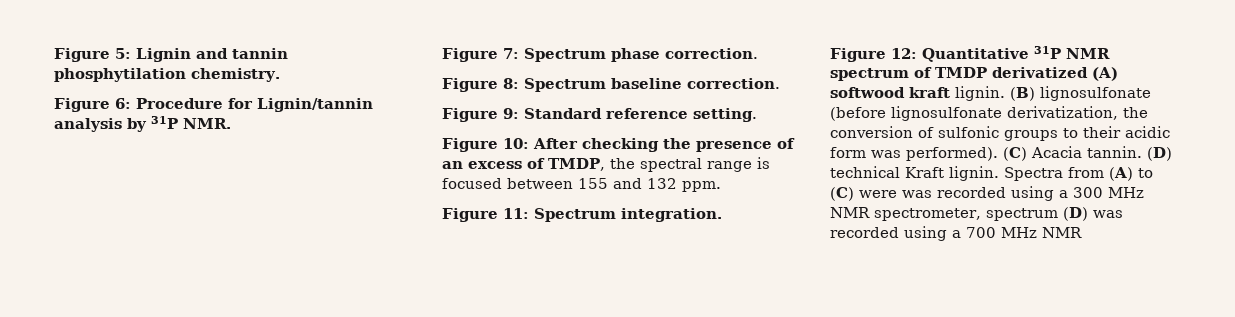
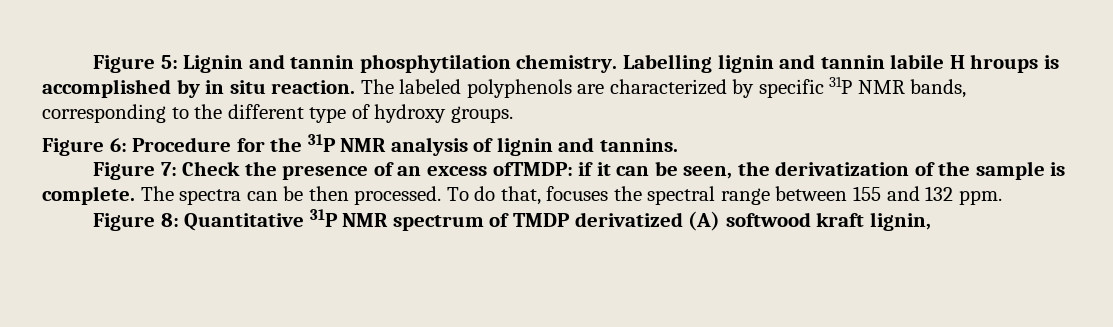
[54,98,373,112] [54,116,231,132] [442,48,758,62] [442,78,780,92] [442,108,757,122] [442,138,659,152] // Figure 6: Procedure for Lignin/tannin analysis by 31P NMR. // Figure 7: Spectrum phase correction. // Figure 8: Spectrum baseline correction. // Figure 9: Standard reference setting. // Figure 10: After checking -> [622,54,1059,73] [42,77,967,98] [42,104,513,123] [42,134,678,156] [93,161,241,180] Labelling lignin and tannin labile H hroups is accomplished by in situ reaction. The labeled polyphenols are characterized by specific 31P NMR bands, corresponding to the different type of hydroxy groups. // Figure 6: Procedure for the 31P NMR analysis of lignin and tannins. // Figure 7: Check
[527,158,605,171] of TMDP, -> [492,161,1066,180] [42,186,609,205] ofTMDP: if it can be seen, the derivatization of the sample is complete. The spectra can be then processed. To do that, focuses
[757,157,770,169] [442,178,502,189] is focused -> (770, 196) none
[503,208,722,222] [830,48,917,62] 11: Spectrum integration. // Figure 12: -> [160,213,179,227] 8:
[955,86,1151,101] [830,106,1148,121] [830,126,1170,141] [830,146,1172,161] [830,166,1153,181] [830,186,1144,201] [830,207,1123,221] [830,226,1082,241] lignin. (B) lignosulfonate (before lignosulfonate derivatization, the conversion of sulfonic groups to their acidic form was performed). (C) Acacia tannin. (D) technical Kraft lignin. Spectra from (A) to (C) were was recorded using a 300 MHz NMR spectrometer, spectrum (D) was recorded using a 700 MHz NMR -> [869,212,931,231] lignin,

